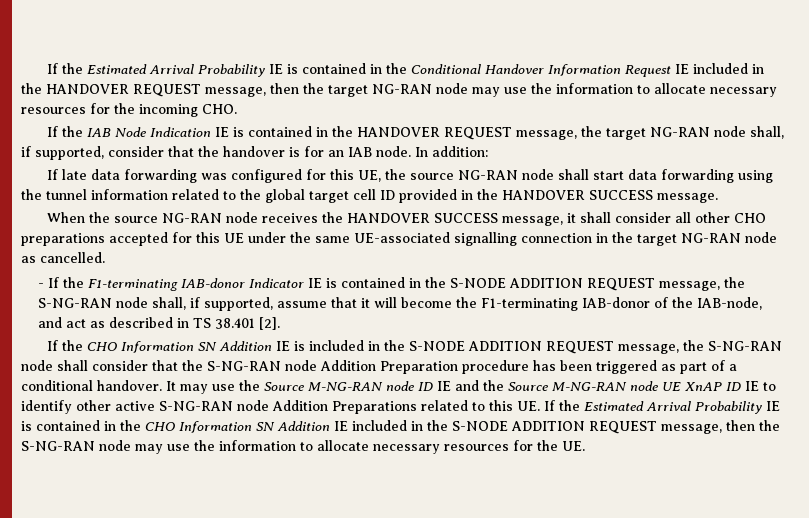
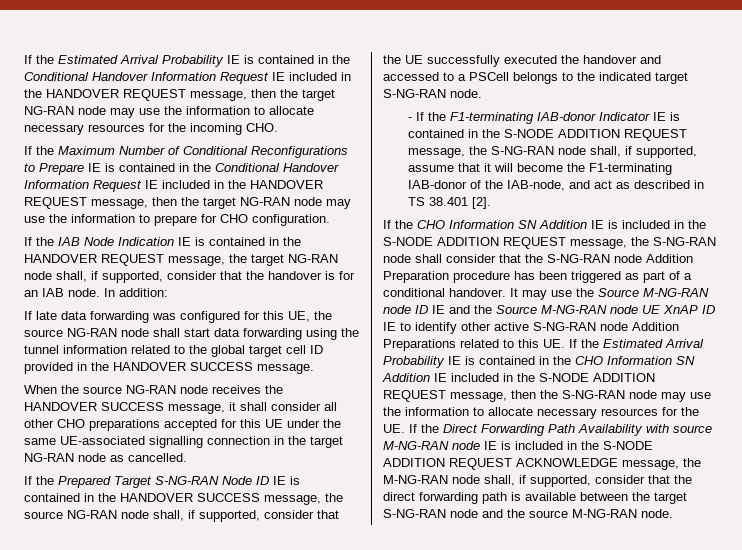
(237, 109) none -> [24,146,348,158] [24,163,339,175] [24,180,323,192] [24,197,351,209] [24,214,330,226] // If the Maximum Number of Conditional Reconfigurations to Prepare IE is contained in the Conditional Handover Information Request IE included in the HANDOVER REQUEST message, then the target NG-RAN node may use the information to prepare for CHO configuration.
(105, 257) none -> [24,476,300,488] [24,493,343,505] [24,510,339,522] [383,55,661,67] [383,72,688,84] [383,89,482,98] // If the Prepared Target S-NG-RAN Node ID IE is contained in the HANDOVER SUCCESS message, the source NG-RAN node shall, if supported, consider that the UE successfully executed the handover and accessed to a PSCell belongs to the indicated target S-NG-RAN node.
(585, 446) none -> [409,424,712,436] [383,441,653,450] [383,458,701,470] [383,475,692,487] [383,492,687,504] [383,509,673,518] If the Direct Forwarding Path Availability with source M-NG-RAN node IE is included in the S-NODE ADDITION REQUEST ACKNOWLEDGE message, the M-NG-RAN node shall, if supported, consider that the direct forwarding path is available between the target S-NG-RAN node and the source M-NG-RAN node.

